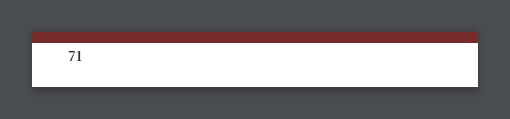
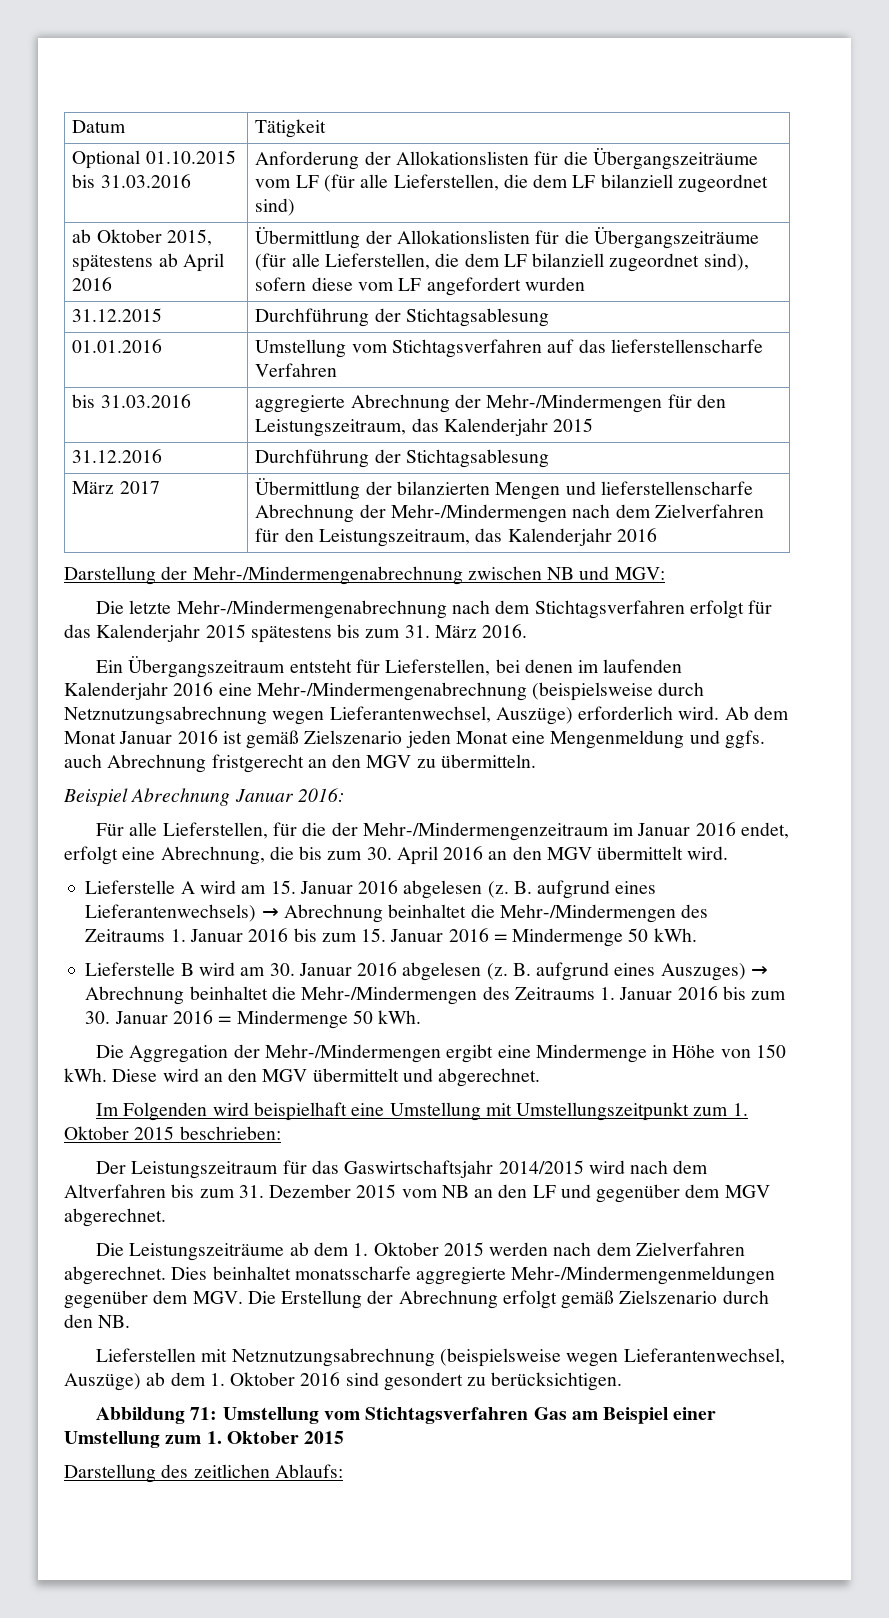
[68,51,82,61] 71 -> [72,120,127,133] [255,119,327,138] [72,150,236,169] [72,174,191,188] [255,148,758,170] [255,174,768,193] [255,198,296,216] [72,229,212,246] [72,253,224,272] [72,277,113,291] [255,227,759,249] [255,253,749,272] [255,277,585,296] [72,308,163,322] [255,308,549,327] [72,339,163,353] [255,339,763,358] [255,363,338,377] [72,394,191,408] [255,394,726,413] [255,418,594,437] [72,449,163,463] [255,449,549,468] [72,481,160,494] [255,478,753,500] [255,504,764,523] [255,528,657,547] [64,566,665,585] [96,600,773,619] [64,624,528,643] [96,656,683,678] [64,682,705,701] [64,706,789,725] [64,730,765,749] [64,754,536,773] [63,788,345,806] [96,822,789,841] [64,846,729,865] [85,880,657,899] [85,904,709,923] [85,928,697,947] [85,962,768,981] [85,986,787,1005] [85,1010,422,1029] [96,1044,786,1063] [64,1068,541,1087] [96,1102,748,1121] [64,1126,281,1140] [96,1160,709,1179] [64,1184,770,1203] [64,1208,166,1227] [96,1242,745,1261] [64,1266,776,1285] [64,1290,769,1309] [64,1314,131,1328] [96,1348,785,1367] [64,1372,623,1391] [96,1407,717,1424] [64,1431,345,1448] [64,1464,343,1483] Datum | Tätigkeit // Optional 01.10.2015 bis 31.03.2016 | Anforderung der Allokationslisten für die Übergangszeiträume vom LF (für alle Lieferstellen, die dem LF bilanziell zugeordnet sind) // ab Oktober 2015, spätestens ab April 2016 | Übermittlung der Allokationslisten für die Übergangszeiträume (für alle Lieferstellen, die dem LF bilanziell zugeordnet sind), sofern diese vom LF angefordert wurden // 31.12.2015 | Durchführung der Stichtagsablesung // 01.01.2016 | Umstellung vom Stichtagsverfahren auf das lieferstellenscharfe Verfahren // bis 31.03.2016 | aggregierte Abrechnung der Mehr-/Mindermengen für den Leistungszeitraum, das Kalenderjahr 2015 // 31.12.2016 | Durchführung der Stichtagsablesung // März 2017 | Übermittlung der bilanzierten Mengen und lieferstellenscharfe Abrechnung der Mehr-/Mindermengen nach dem Zielverfahren für den Leistungszeitraum, das Kalenderjahr 2016 // Darstellung der Mehr-/Mindermengenabrechnung zwischen NB und MGV: // Die letzte Mehr-/Mindermengenabrechnung nach dem Stichtagsverfahren erfolgt für das Kalenderjahr 2015 spätestens bis zum 31. März 2016. // Ein Übergangszeitraum entsteht für Lieferstellen, bei denen im laufenden Kalenderjahr 2016 eine Mehr-/Mindermengenabrechnung (beispielsweise durch Netznutzungsabrechnung wegen Lieferantenwechsel, Auszüge) erforderlich wird. Ab dem Monat Januar 2016 ist gemäß Zielszenario jeden Monat eine Mengenmeldung und ggfs. auch Abrechnung fristgerecht an den MGV zu übermitteln. // Beispiel Abrechnung Januar 2016: // Für alle Lieferstellen, für die der Mehr-/Mindermengenzeitraum im Januar 2016 endet, erfolgt eine Abrechnung, die bis zum 30. April 2016 an den MGV übermittelt wird. // Lieferstelle A wird am 15. Januar 2016 abgelesen (z. B. aufgrund eines Lieferantenwechsels) → Abrechnung beinhaltet die Mehr-/Mindermengen des Zeitraums 1. Januar 2016 bis zum 15. Januar 2016 = Mindermenge 50 kWh. // Lieferstelle B wird am 30. Januar 2016 abgelesen (z. B. aufgrund eines Auszuges) → Abrechnung beinhaltet die Mehr-/Mindermengen des Zeitraums 1. Januar 2016 bis zum 30. Januar 2016 = Mindermenge 50 kWh. // Die Aggregation der Mehr-/Mindermengen ergibt eine Mindermenge in Höhe von 150 kWh. Diese wird an den MGV übermittelt und abgerechnet. // Im Folgenden wird beispielhaft eine Umstellung mit Umstellungszeitpunkt zum 1. Oktober 2015 beschrieben: // Der Leistungszeitraum für das Gaswirtschaftsjahr 2014/2015 wird nach dem Altverfahren bis zum 31. Dezember 2015 vom NB an den LF und gegenüber dem MGV abgerechnet. // Die Leistungszeiträume ab dem 1. Oktober 2015 werden nach dem Zielverfahren abgerechnet. Dies beinhaltet monatsscharfe aggregierte Mehr-/Mindermengenmeldungen gegenüber dem MGV. Die Erstellung der Abrechnung erfolgt gemäß Zielszenario durch den NB. // Lieferstellen mit Netznutzungsabrechnung (beispielsweise wegen Lieferantenwechsel, Auszüge) ab dem 1. Oktober 2016 sind gesondert zu berücksichtigen. // Abbildung 71: Umstellung vom Stichtagsverfahren Gas am Beispiel einer Umstellung zum 1. Oktober 2015 // Darstellung des zeitlichen Ablaufs:

